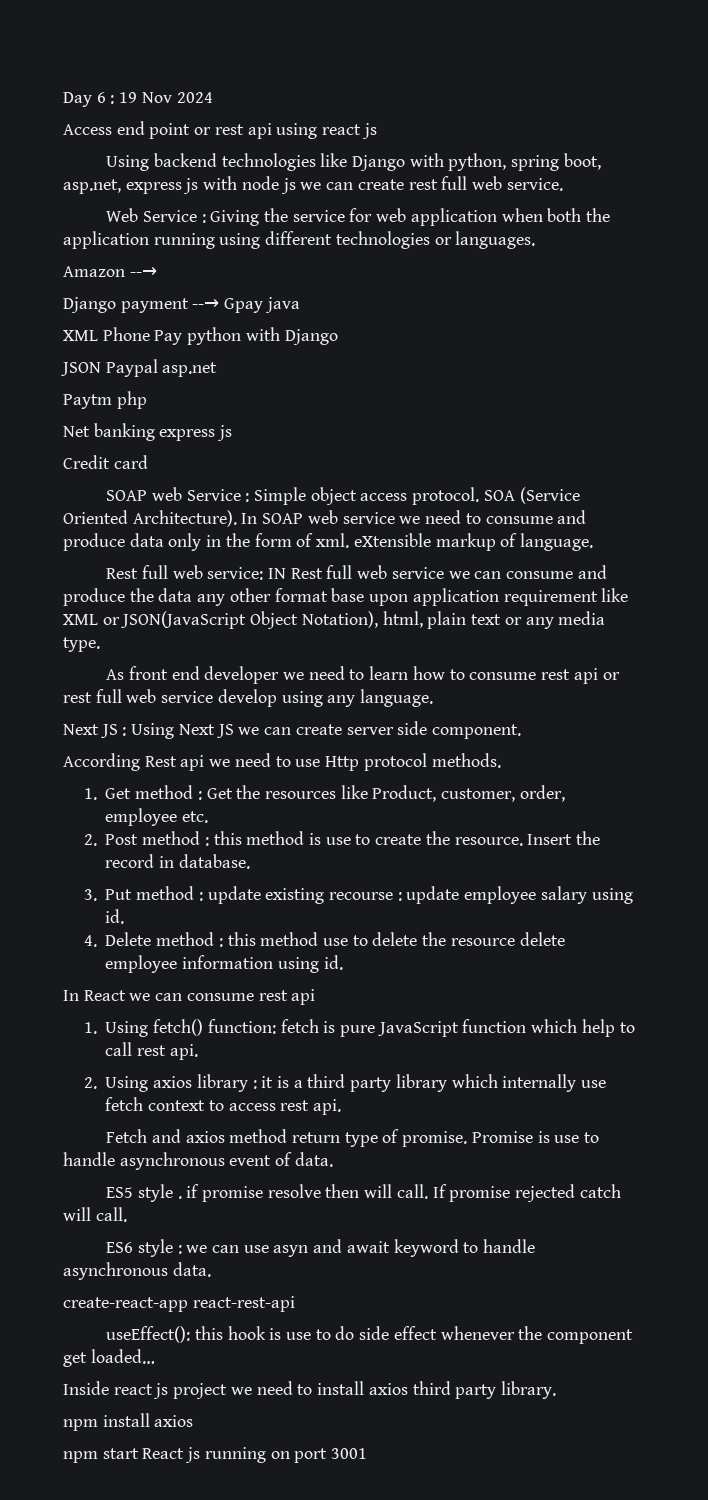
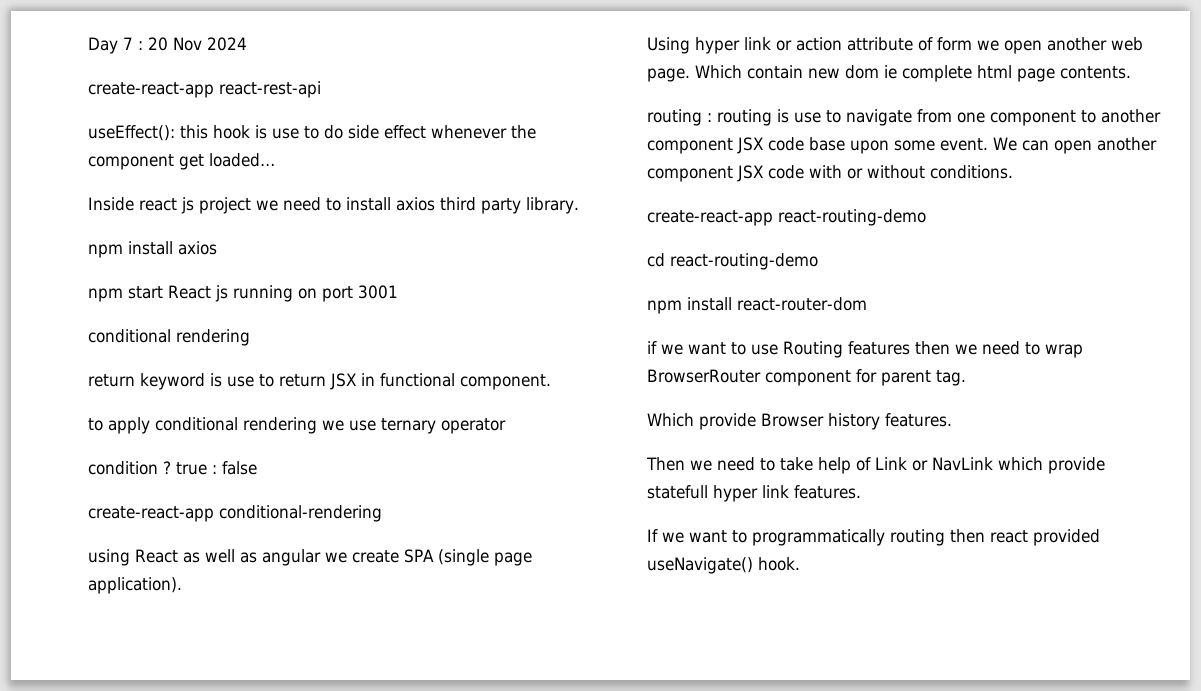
[96,92,138,104] 6 : 19 -> [123,37,168,51] 7 : 20
[63,121,377,139] [106,153,601,171] [63,176,563,194] [106,208,611,226] [63,231,536,249] [63,266,157,277] [63,297,300,313] [63,327,338,345] [61,359,218,377] [63,391,147,409] [63,423,233,441] [63,455,148,469] [106,487,580,505] [63,510,587,527] [63,533,593,551] [106,565,607,580] [63,588,629,606] [63,611,606,629] [63,637,100,652] [106,666,620,684] [63,689,434,707] [63,721,521,739] [63,753,501,771] [83,785,565,802] [105,808,209,826] [83,831,601,846] [105,854,250,869] [83,886,633,904] [105,909,125,924] [83,932,565,947] [105,955,343,973] [63,989,316,1005] [83,1019,635,1037] [105,1042,198,1060] [83,1074,607,1092] [105,1097,341,1115] [106,1129,600,1147] [63,1152,333,1170] [106,1184,621,1202] [63,1207,127,1222] [106,1239,536,1257] [63,1262,211,1280] // Access end point or rest api using react js // Using backend technologies like Django with python, spring boot, asp.net, express js with node js we can create rest full web service. // Web Service : Giving the service for web application when both the application running using different technologies or languages. // Amazon --→ // Django payment --→ Gpay java // XML Phone Pay python with Django // JSON Paypal asp.net // Paytm php // Net banking express js // Credit card // SOAP web Service : Simple object access protocol. SOA (Service Oriented Architecture). In SOAP web service we need to consume and produce data only in the form of xml. eXtensible markup of language. // Rest full web service: IN Rest full web service we can consume and produce the data any other format base upon application requirement like XML or JSON(JavaScript Object Notation), html, plain text or any media type. // As front end developer we need to learn how to consume rest api or rest full web service develop using any language. // Next JS : Using Next JS we can create server side component. // According Rest api we need to use Http protocol methods. // 1. Get method : Get the resources like Product, customer, order, employee etc. // 2. Post method : this method is use to create the resource. Insert the record in database. // 3. Put method : update existing recourse : update employee salary using id. // 4. Delete method : this method use to delete the resource delete employee information using id. // In React we can consume rest api // 1. Using fetch() function: fetch is pure JavaScript function which help to call rest api. // 2. Using axios library : it is a third party library which internally use fetch context to access rest api. // Fetch and axios method return type of promise. Promise is use to handle asynchronous event of data. // ES5 style . if promise resolve then will call. If promise rejected catch will call. // ES6 style : we can use asyn and await keyword to handle asynchronous data. -> (247, 44) none
(368, 1453) none -> [88,329,250,346] [88,373,551,390] [88,417,506,434] [88,461,257,475] [88,505,382,522] [88,549,532,566] [88,577,182,594] [647,37,1143,54] [647,65,1131,82] [647,109,1161,126] [647,137,1157,154] [647,165,1013,182] [647,209,926,226] [647,253,818,270] [647,297,867,314] [647,341,1083,358] [647,369,966,386] [647,413,952,430] [646,457,1105,474] [647,485,861,502] [647,529,1100,546] [647,557,800,574] // conditional rendering // return keyword is use to return JSX in functional component. // to apply conditional rendering we use ternary operator // condition ? true : false // create-react-app conditional-rendering // using React as well as angular we create SPA (single page application). // Using hyper link or action attribute of form we open another web page. Which contain new dom ie complete html page contents. // routing : routing is use to navigate from one component to another component JSX code base upon some event. We can open another component JSX code with or without conditions. // create-react-app react-routing-demo // cd react-routing-demo // npm install react-router-dom // if we want to use Routing features then we need to wrap BrowserRouter component for parent tag. // Which provide Browser history features. // Then we need to take help of Link or NavLink which provide statefull hyper link features. // If we want to programmatically routing then react provided useNavigate() hook.

